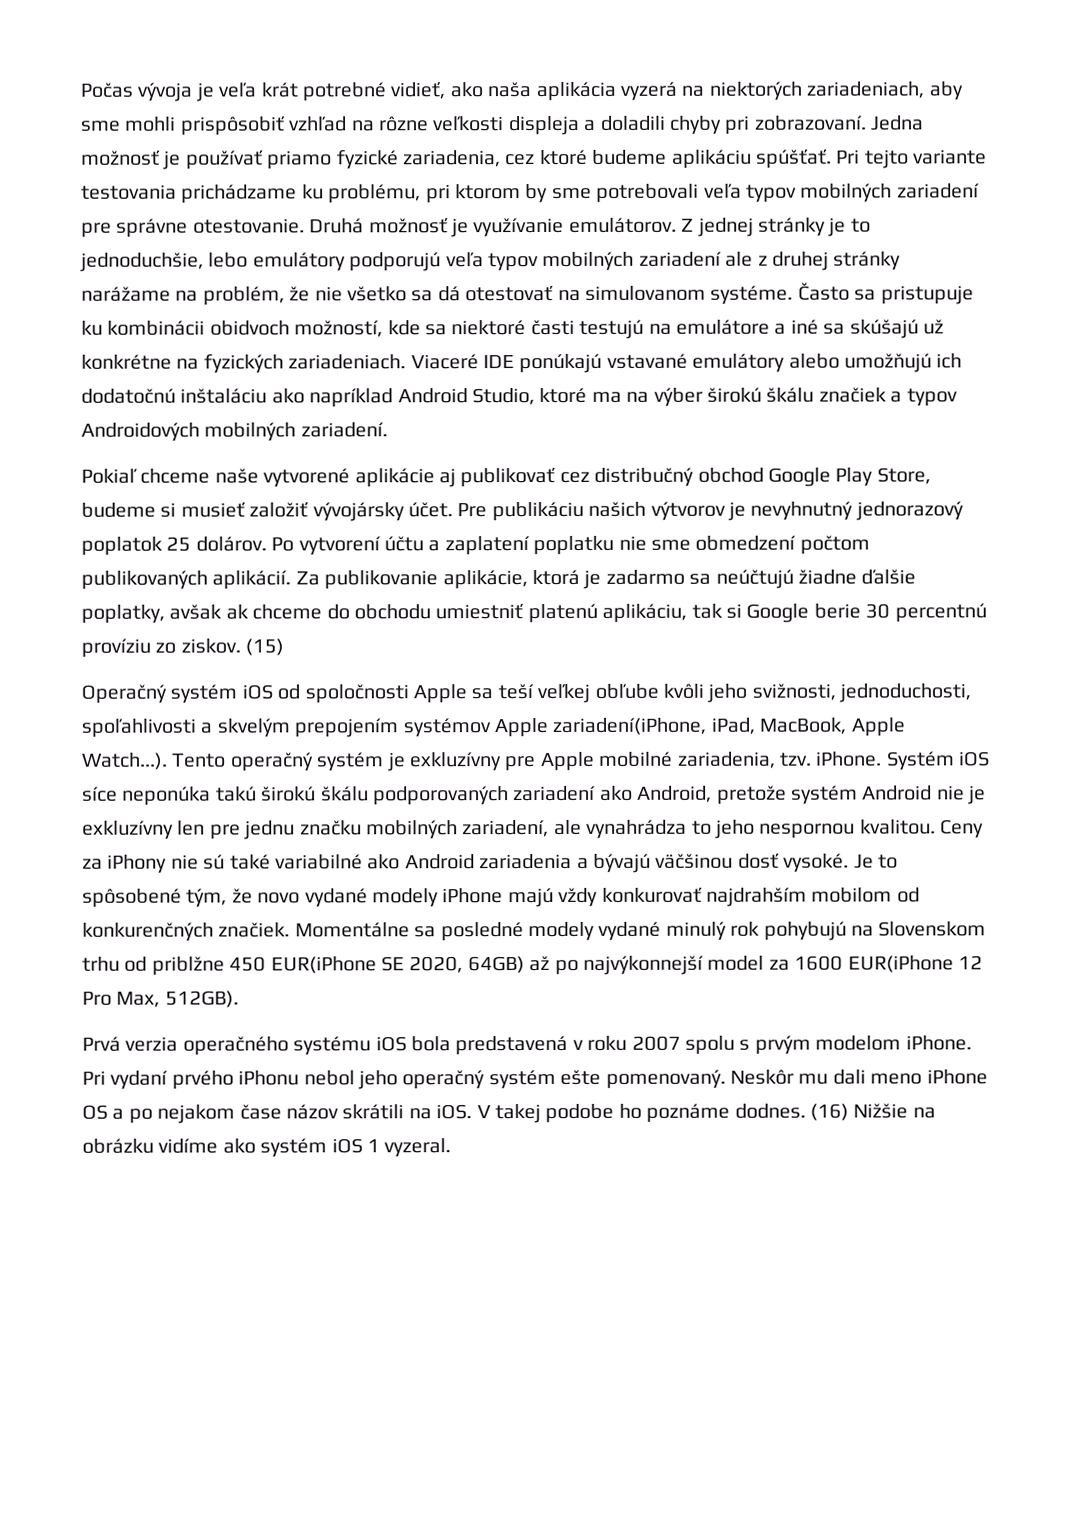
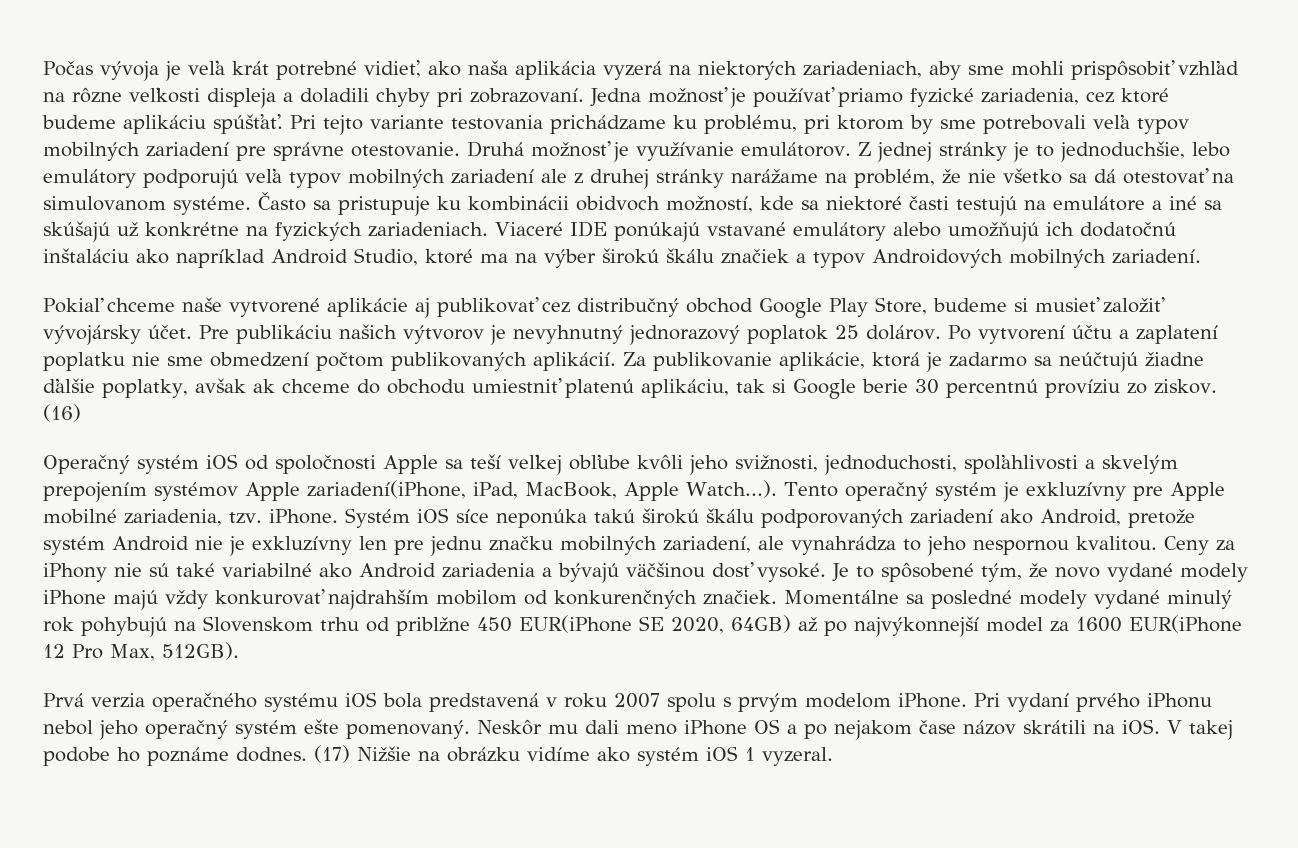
[245,638,285,656] (15) -> [43,404,81,422] (16)
[809,1103,849,1121] (16) -> [314,745,350,763] (17)

